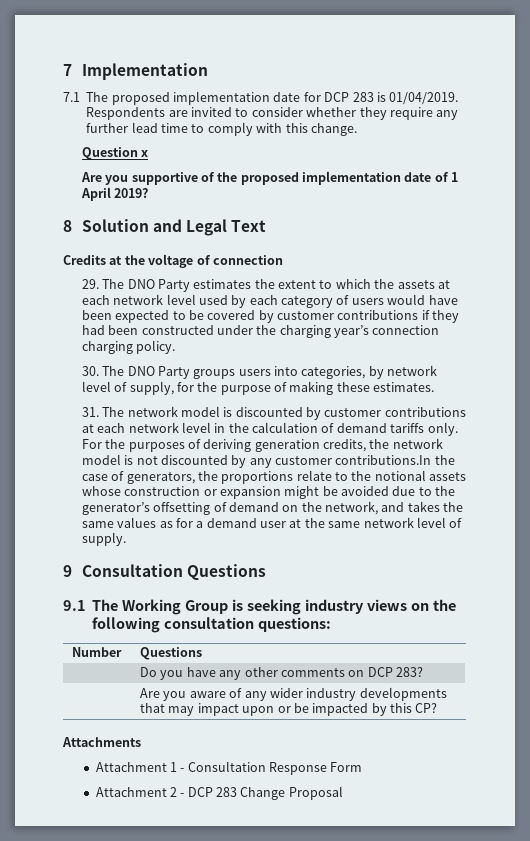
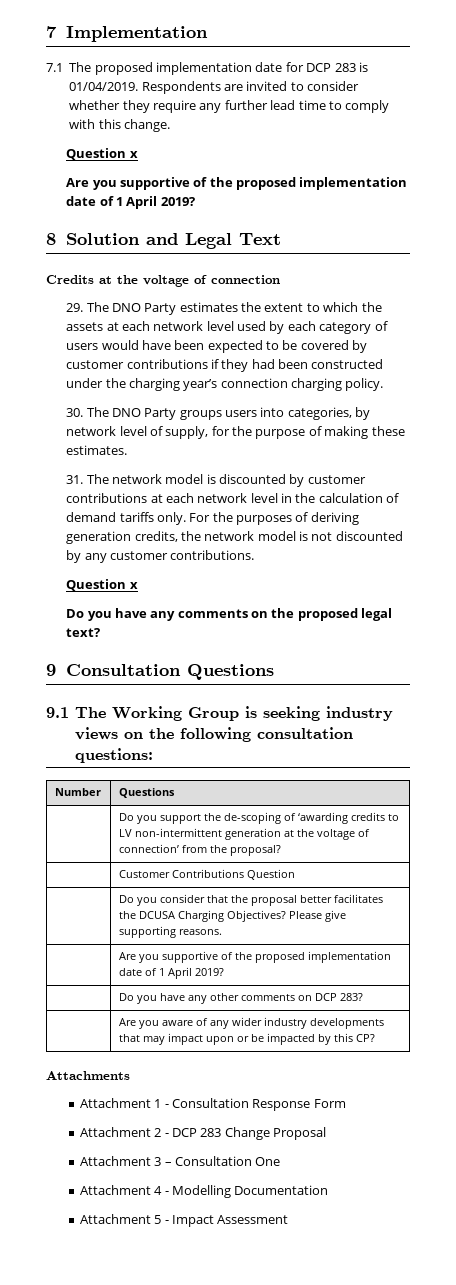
[335,455,455,465] [81,470,467,484] [81,486,456,499] [81,501,464,515] [81,517,463,528] [81,532,126,546] contributions.In the case of generators, the proportions relate to the notional assets whose construction or expansion might be avoided due to the generator’s offsetting of demand on the network, and takes the same values as for a demand user at the same network level of supply. -> [170,550,255,560] [66,579,138,591] [66,608,393,621] [66,628,101,637] contributions. // Question x // Do you have any comments on the proposed legal text?
(203, 653) none -> [118,812,399,824] [118,828,370,840] [118,844,281,856] [118,869,295,880] [118,894,383,906] [118,910,346,922] [118,926,222,938] [118,951,391,963] [118,967,224,979] // | Do you support the de-scoping of ‘awarding credits to LV non-intermittent generation at the voltage of connection’ from the proposal? // | Customer Contributions Question // | Do you consider that the proposal better facilitates the DCUSA Charging Objectives? Please give supporting reasons. // | Are you supportive of the proposed implementation date of 1 April 2019?
(343, 793) none -> [79,1156,281,1166] [79,1185,329,1198] [79,1214,289,1227] // Attachment 3 – Consultation One // Attachment 4 - Modelling Documentation // Attachment 5 - Impact Assessment

